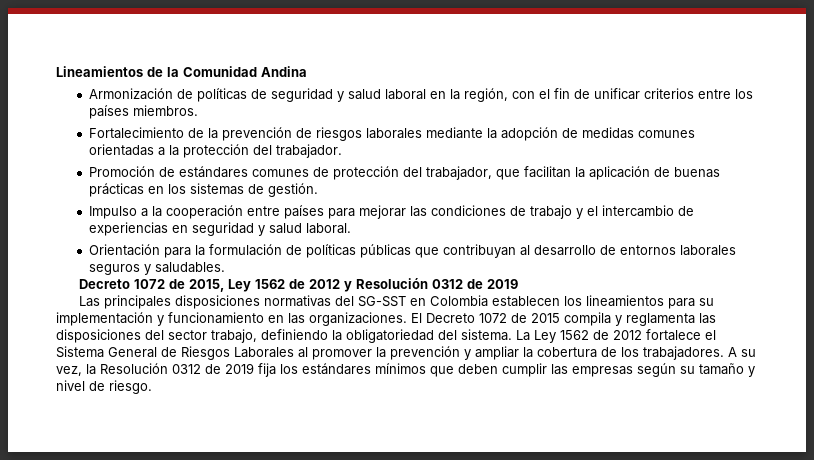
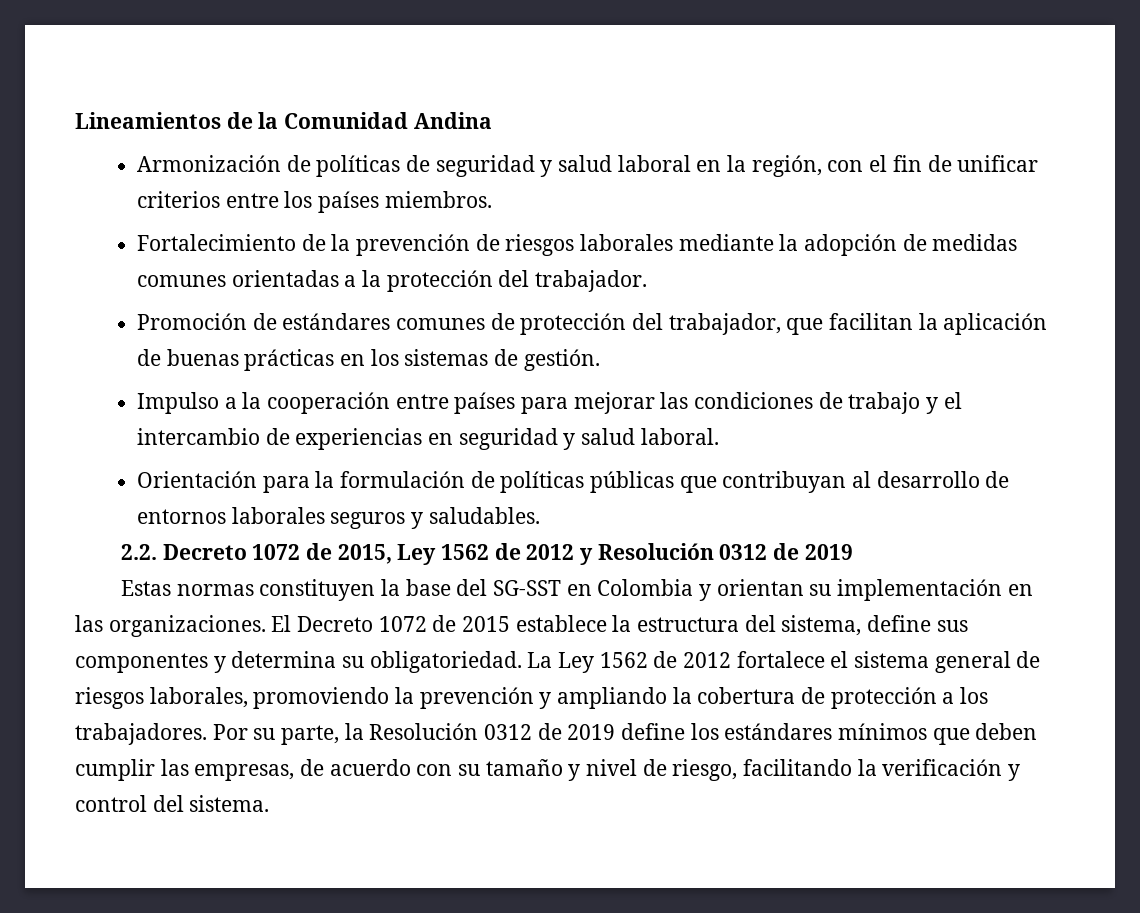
(225, 267) none -> [121,544,158,560] 2.2.
[78,295,714,309] [56,312,264,326] Las principales disposiciones normativas del SG-SST en Colombia establecen los lineamientos para su implementación y funcionamiento -> [121,579,1003,601] Estas normas constituyen la base del SG-SST en Colombia y orientan su implementación
[564,312,716,326] [56,329,512,343] compila y reglamenta las disposiciones del sector trabajo, definiendo la obligatoriedad del sistema. -> [515,615,968,636] [75,651,522,673] establece la estructura del sistema, define sus componentes y determina su obligatoriedad.
[56,346,372,360] Sistema General de Riesgos Laborales al promover -> [854,651,1041,673] [75,687,390,709] sistema general de riesgos laborales, promoviendo
[475,346,519,360] ampliar -> [557,687,668,709] ampliando
[621,346,756,360] [56,366,82,376] los trabajadores. A su vez, -> [830,687,989,709] [75,723,340,745] protección a los trabajadores. Por su parte,
[258,363,276,377] fija -> [621,723,686,740] define
[572,363,676,377] empresas según -> [194,759,453,781] empresas, de acuerdo con
[109,380,152,394] riesgo. -> [672,759,1021,781] [75,795,270,812] riesgo, facilitando la verificación y control del sistema.

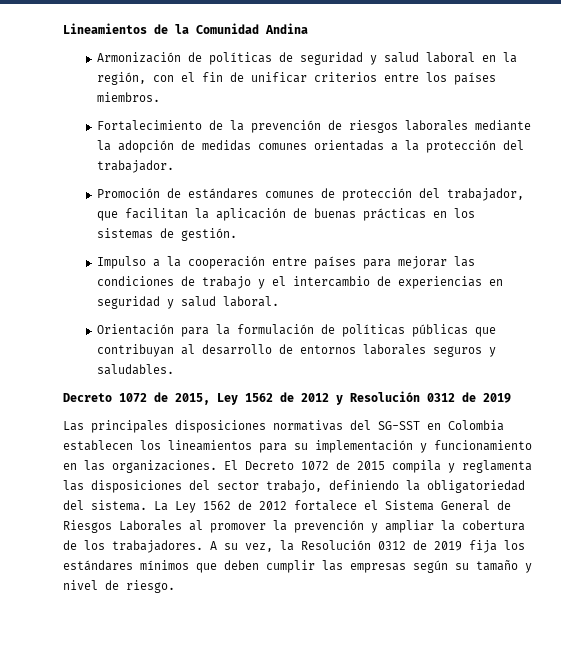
[121,544,158,560] 2.2. -> (174, 369) none
[121,579,1003,601] Estas normas constituyen la base del SG-SST en Colombia y orientan su implementación -> [63,420,504,433] [63,440,532,453] Las principales disposiciones normativas del SG-SST en Colombia establecen los lineamientos para su implementación y funcionamiento
[515,615,968,636] [75,651,522,673] establece la estructura del sistema, define sus componentes y determina su obligatoriedad. -> [392,460,532,473] [63,480,525,493] [63,500,147,511] compila y reglamenta las disposiciones del sector trabajo, definiendo la obligatoriedad del sistema.
[854,651,1041,673] [75,687,390,709] sistema general de riesgos laborales, promoviendo -> [385,500,511,511] [63,520,266,533] Sistema General de Riesgos Laborales al promover
[557,687,668,709] ampliando -> [385,520,434,533] ampliar
[830,687,989,709] [75,723,340,745] protección a los trabajadores. Por su parte, -> [84,540,273,553] los trabajadores. A su vez,
[621,723,686,740] define -> [469,540,497,553] fija
[194,759,453,781] empresas, de acuerdo con -> [350,560,448,573] empresas según
[672,759,1021,781] [75,795,270,812] riesgo, facilitando la verificación y control del sistema. -> [126,580,175,593] riesgo.

